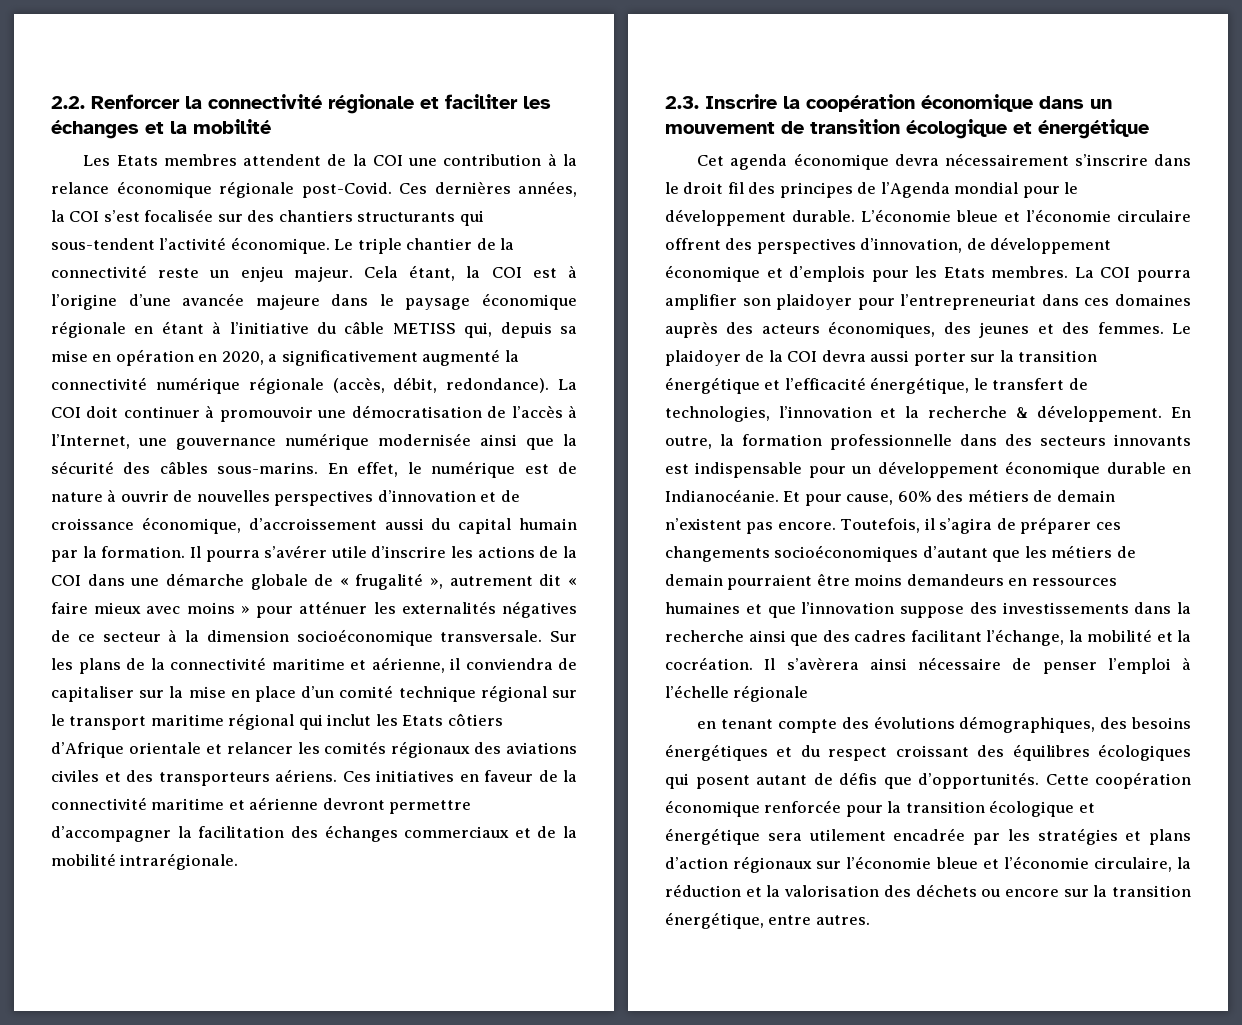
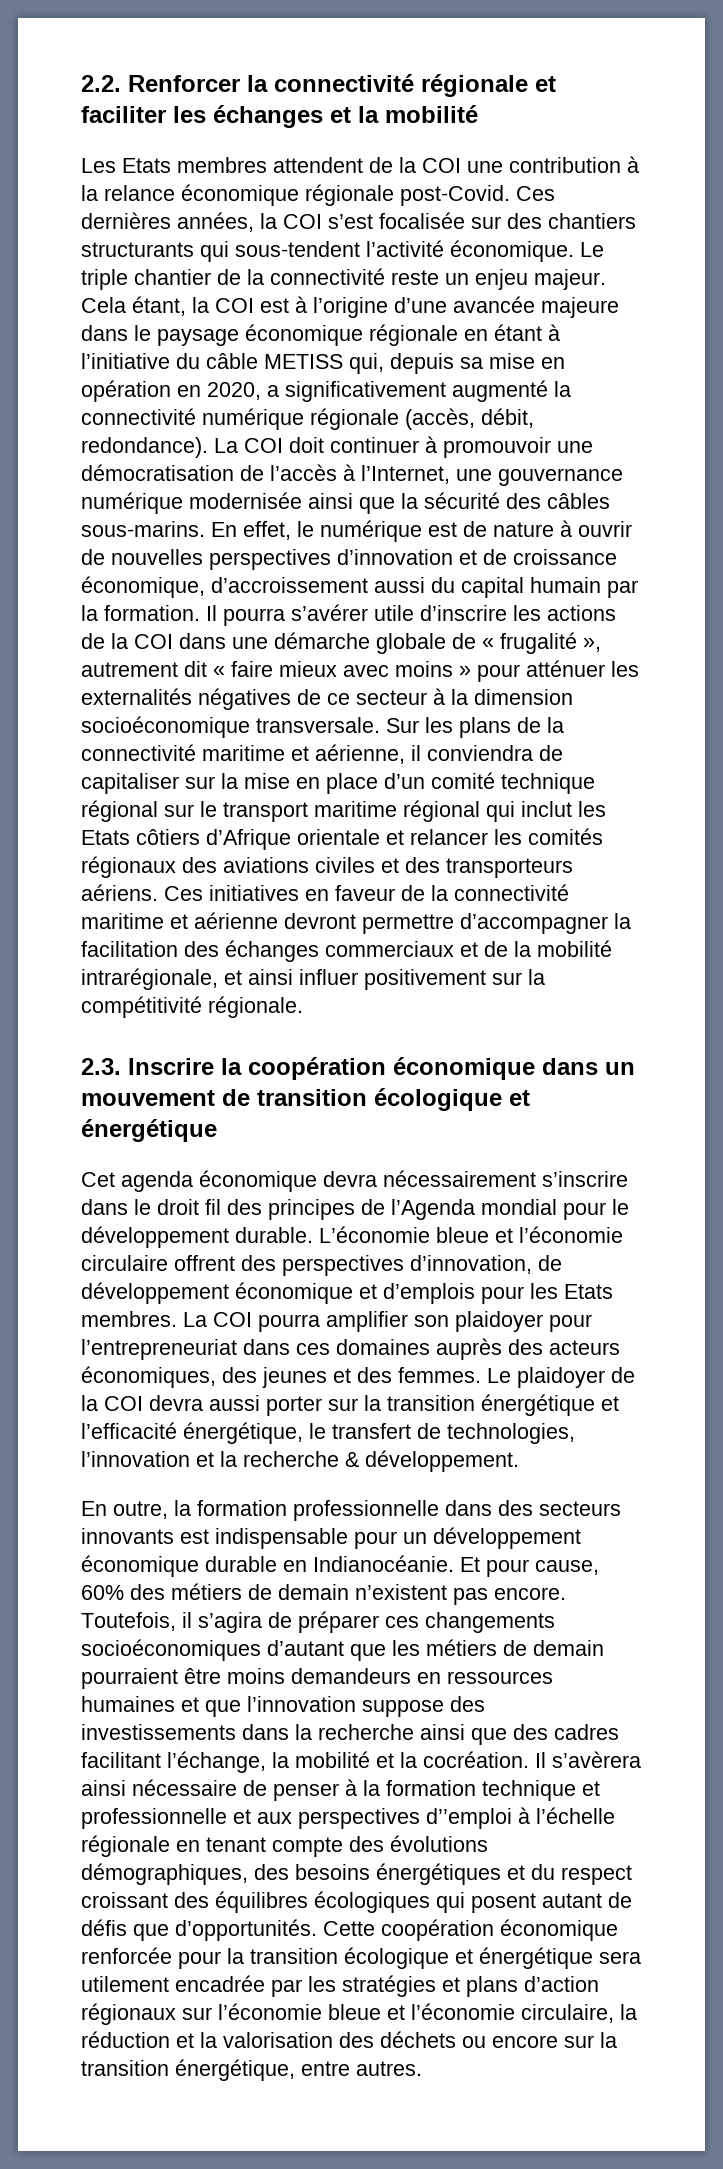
[120,853,239,870] intrarégionale. -> [81,968,545,990] [81,996,303,1018] intrarégionale, et ainsi influer positivement sur la compétitivité régionale.
(1163, 413) none -> (519, 1461) //
[1107,658,1171,674] l’emploi -> [345,1779,600,1801] [81,1808,512,1829] à la formation technique et professionnelle et aux perspectives d’’emploi
(809, 693) // -> (170, 1846) none

